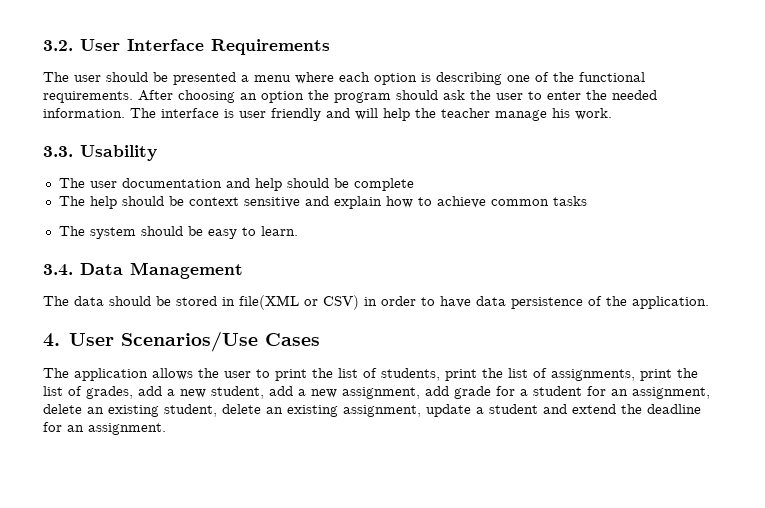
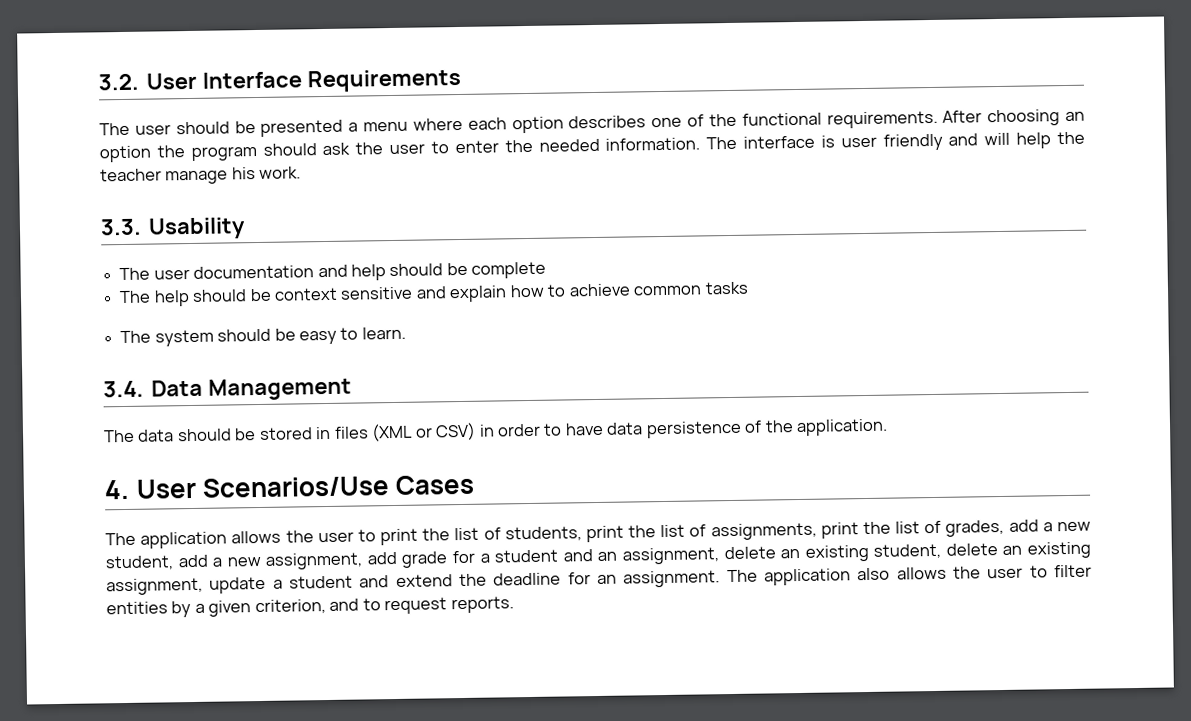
[421,72,502,85] is describing -> [568,115,647,129] describes
[239,295,299,310] file(XML -> [333,423,414,442] files (XML
[587,386,606,396] for -> [562,549,593,562] and
(166, 429) none -> [726,564,1093,586] [106,596,514,618] The application also allows the user to filter entities by a given criterion, and to request reports.

